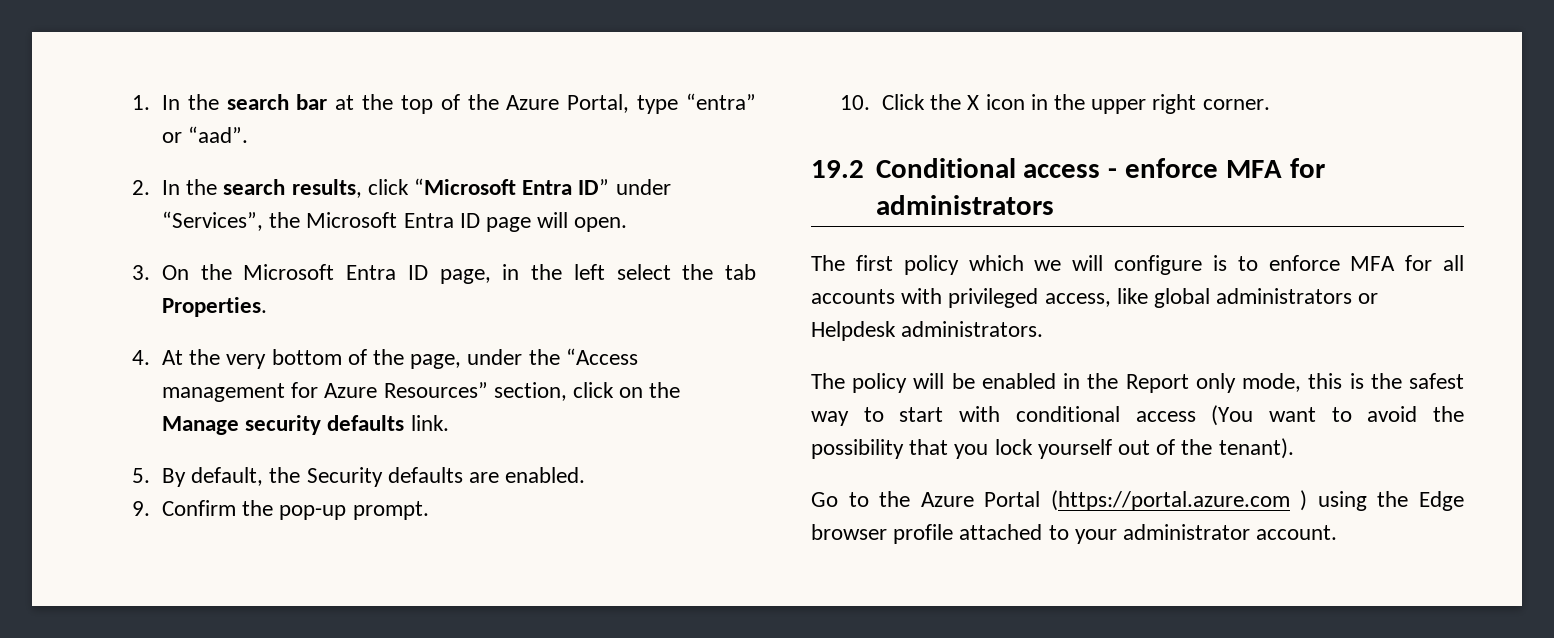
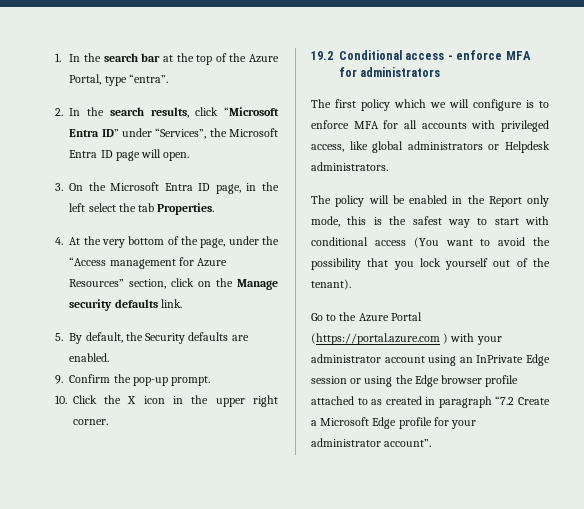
[686,93,756,110] [161,126,249,143] “entra” or “aad”. -> [128,74,168,83] “entra”.
(1308, 500) none -> [450,333,502,345] [311,354,550,366] [311,376,362,384] with your administrator account using an InPrivate Edge session or
[1074,524,1338,544] your administrator account. -> [371,396,550,408] [311,417,477,429] [311,438,432,447] as created in paragraph “7.2 Create a Microsoft Edge profile for your administrator account”.

